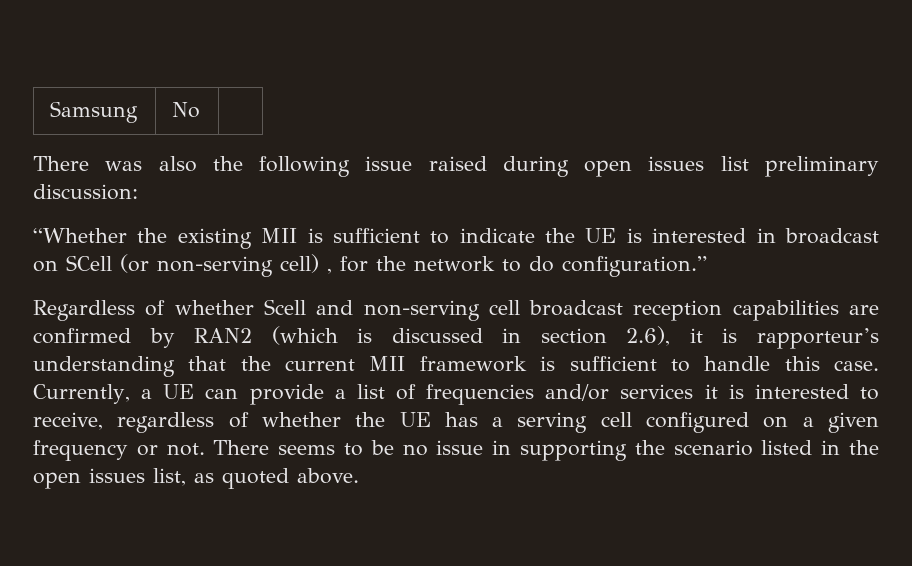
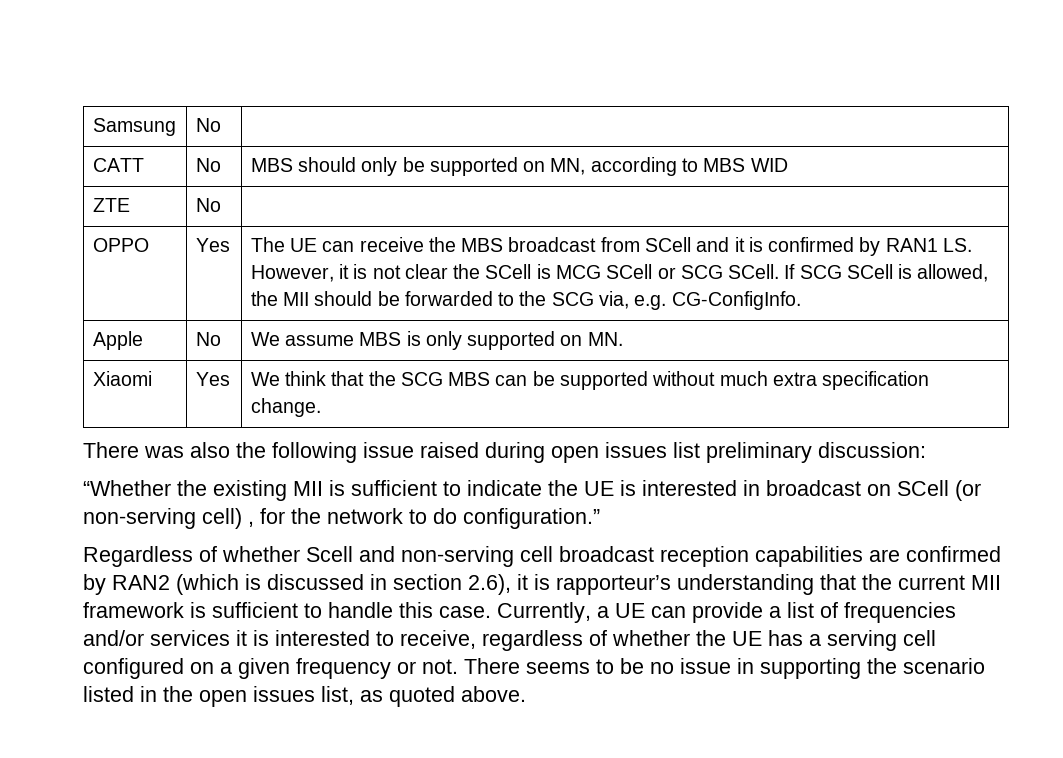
(201, 110) none -> [92,158,144,172] [195,158,221,172] [250,157,788,176] [92,198,130,212] [195,198,221,212] [92,238,149,252] [195,238,230,252] [250,237,972,256] [250,264,989,282] [250,291,801,310] [92,331,143,350] [195,332,221,346] [250,331,623,350] [92,371,152,386] [195,372,230,386] [250,371,930,390] [250,398,321,417] // CATT | No | MBS should only be supported on MN, according to MBS WID // ZTE | No | // OPPO | Yes | The UE can receive the MBS broadcast from SCell and it is confirmed by RAN1 LS. However, it is not clear the SCell is MCG SCell or SCG SCell. If SCG SCell is allowed, the MII should be forwarded to the SCG via, e.g. CG-ConfigInfo. // Apple | No | We assume MBS is only supported on MN. // Xiaomi | Yes | We think that the SCG MBS can be supported without much extra specification change.

